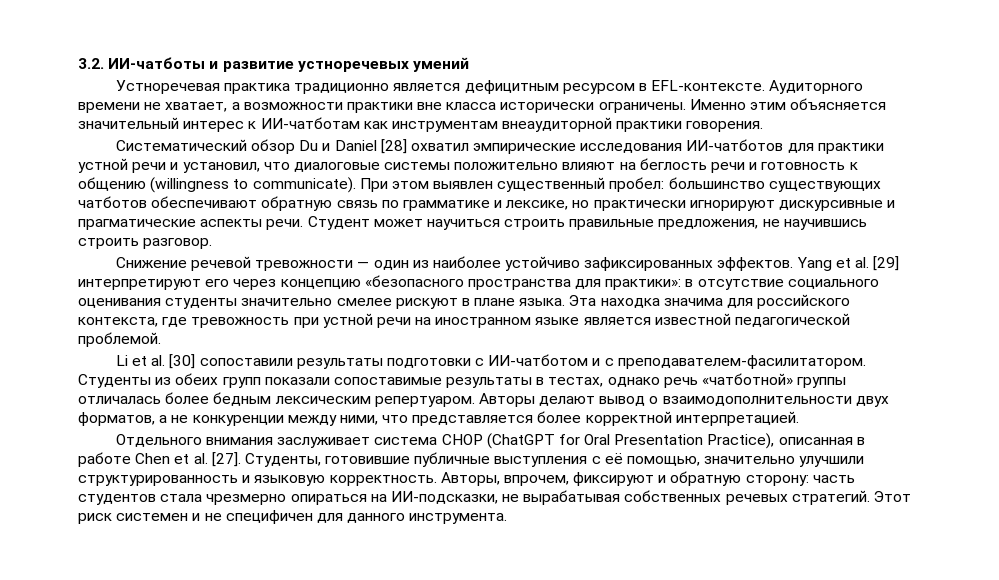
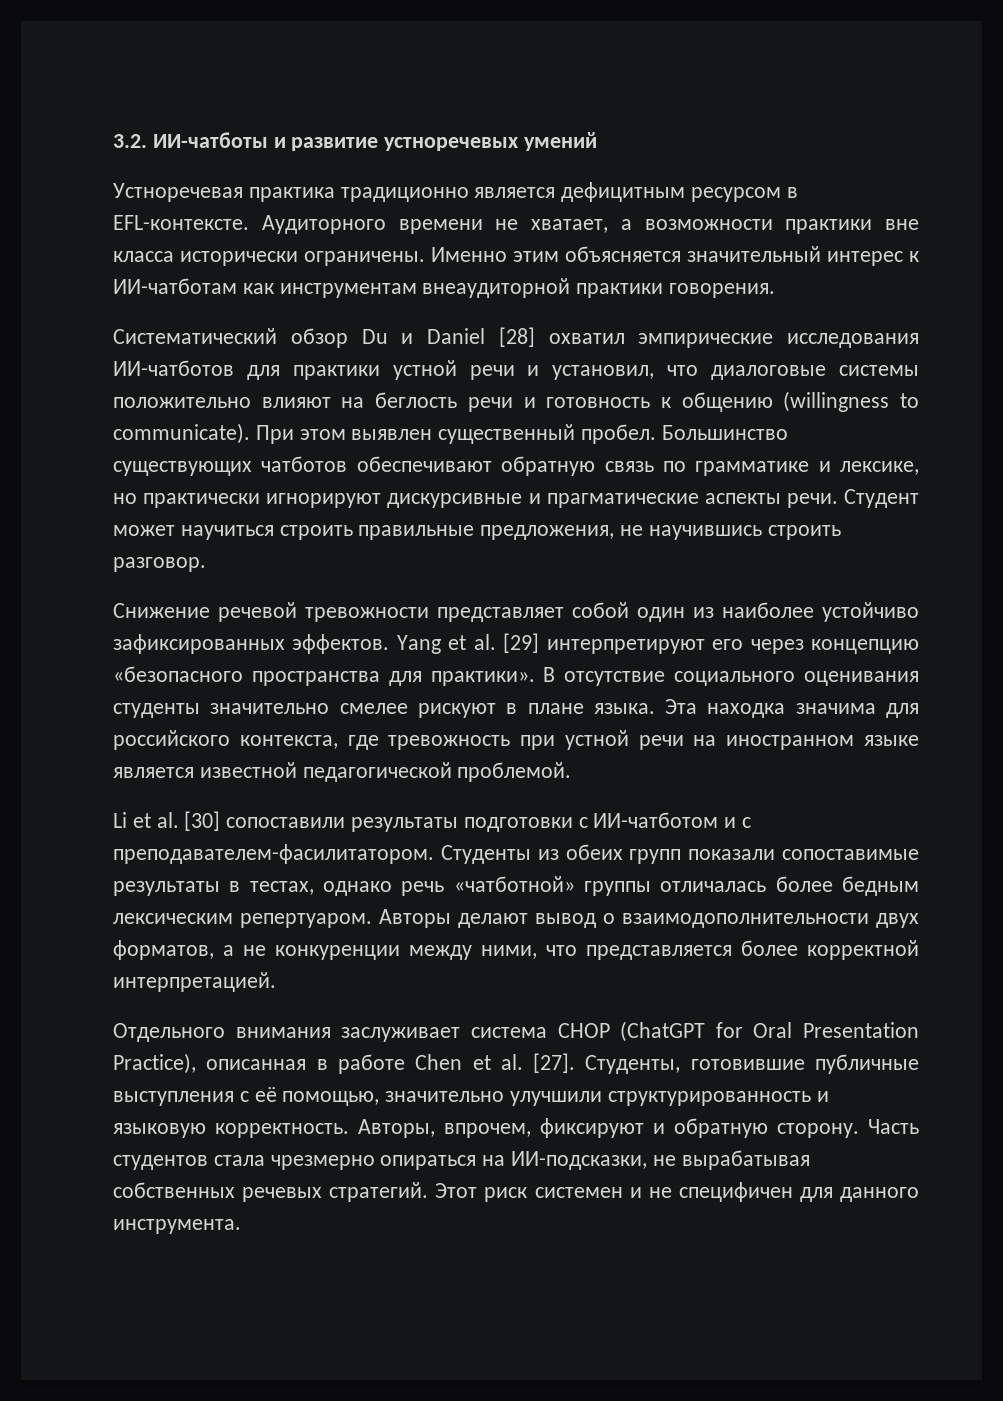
[609,177,765,192] пробел: большинство -> [581,424,788,444] пробел. Большинство
[357,262,370,268] — -> [437,602,629,622] представляет собой
[605,279,694,290] практики»: в -> [430,667,556,686] практики». В
[745,475,855,486] сторону: часть -> [777,1119,919,1138] сторону. Часть

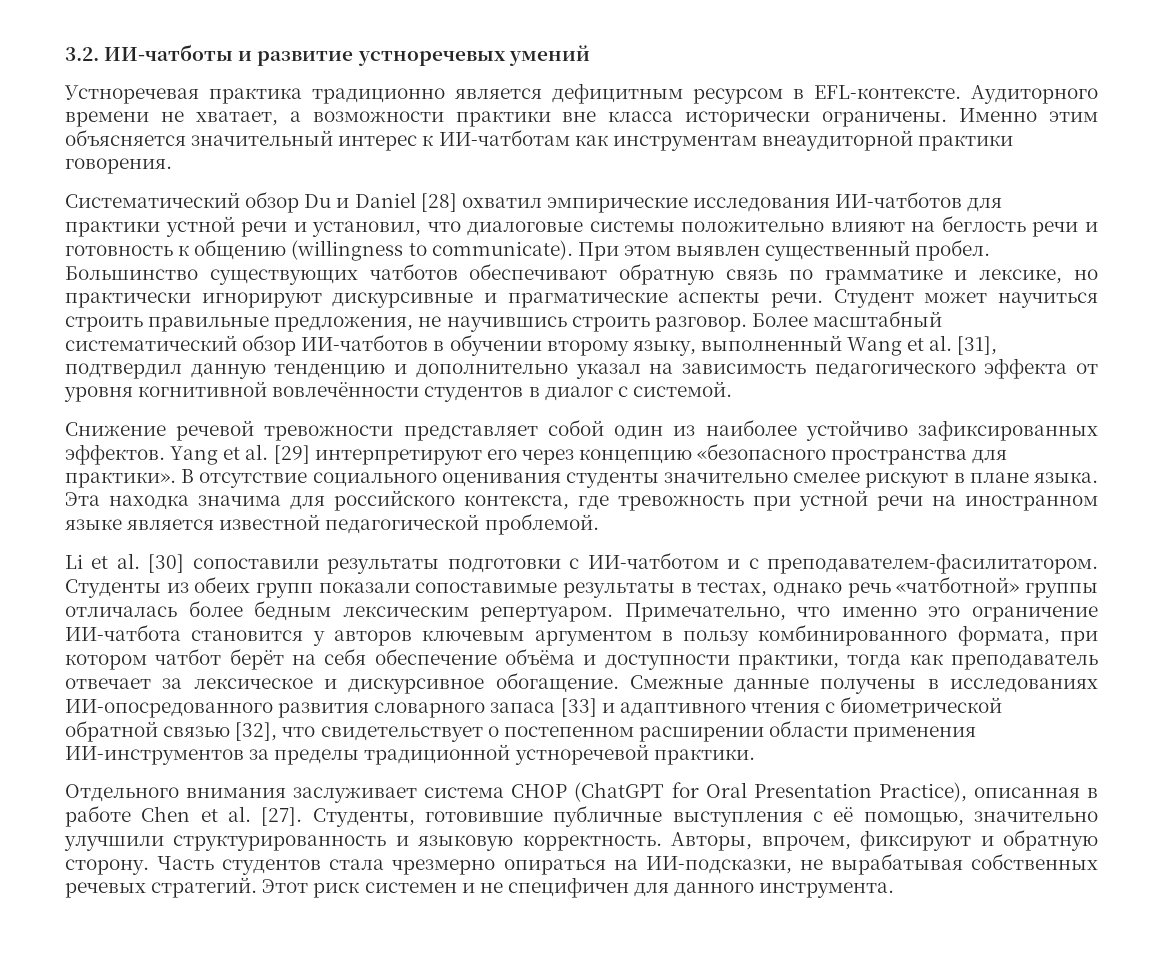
(206, 564) none -> [751,310,943,327] [65,334,998,356] [65,358,1099,379] [64,381,732,402] Более масштабный систематический обзор ИИ-чатботов в обучении второму языку, выполненный Wang et al. [31], подтвердил данную тенденцию и дополнительно указал на зависимость педагогического эффекта от уровня когнитивной вовлечённости студентов в диалог с системой.
[379,909,919,928] [113,940,919,960] [113,972,276,992] Авторы делают вывод о взаимодополнительности двух форматов, а не конкуренции между ними, что представляется более корректной интерпретацией. -> [624,603,1098,622] [65,624,1098,646] [65,648,1099,670] [65,672,1098,694] [65,696,1003,718] [65,720,977,742] [65,744,755,765] Примечательно, что именно это ограничение ИИ-чатбота становится у авторов ключевым аргументом в пользу комбинированного формата, при котором чатбот берёт на себя обеспечение объёма и доступности практики, тогда как преподаватель отвечает за лексическое и дискурсивное обогащение. Смежные данные получены в исследованиях ИИ-опосредованного развития словарного запаса [33] и адаптивного чтения с биометрической обратной связью [32], что свидетельствует о постепенном расширении области применения ИИ-инструментов за пределы традиционной устноречевой практики.

